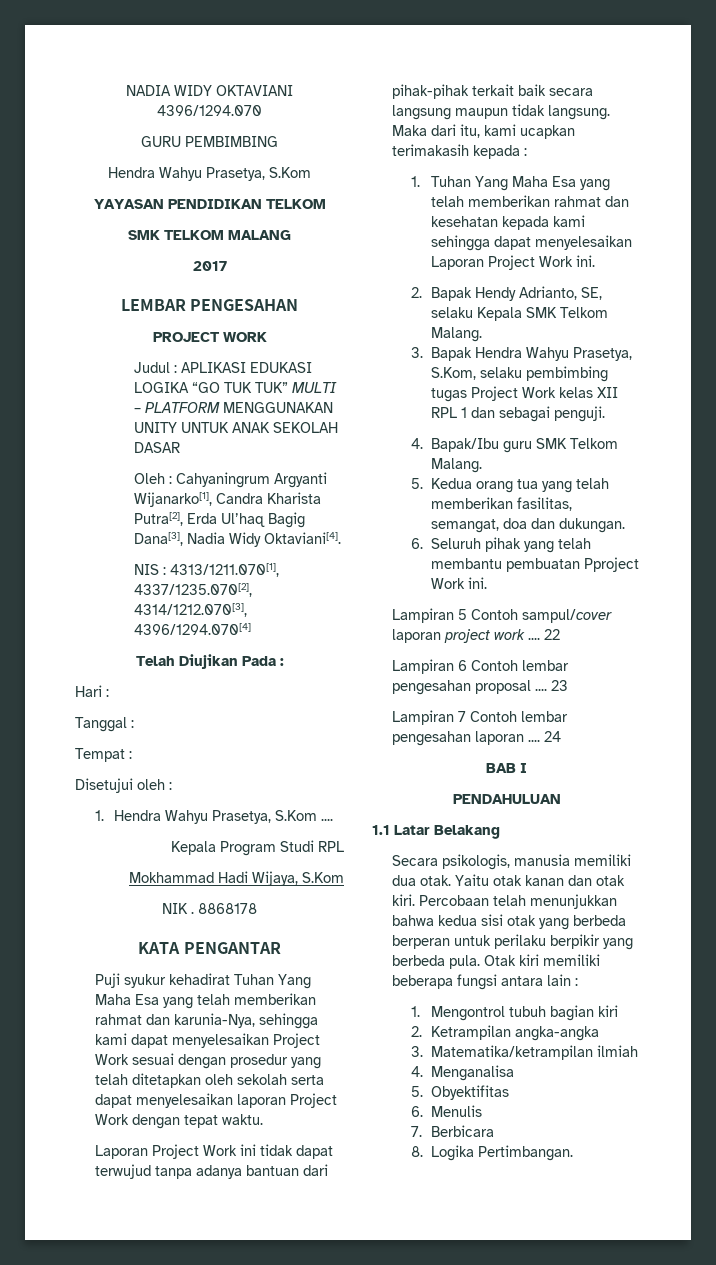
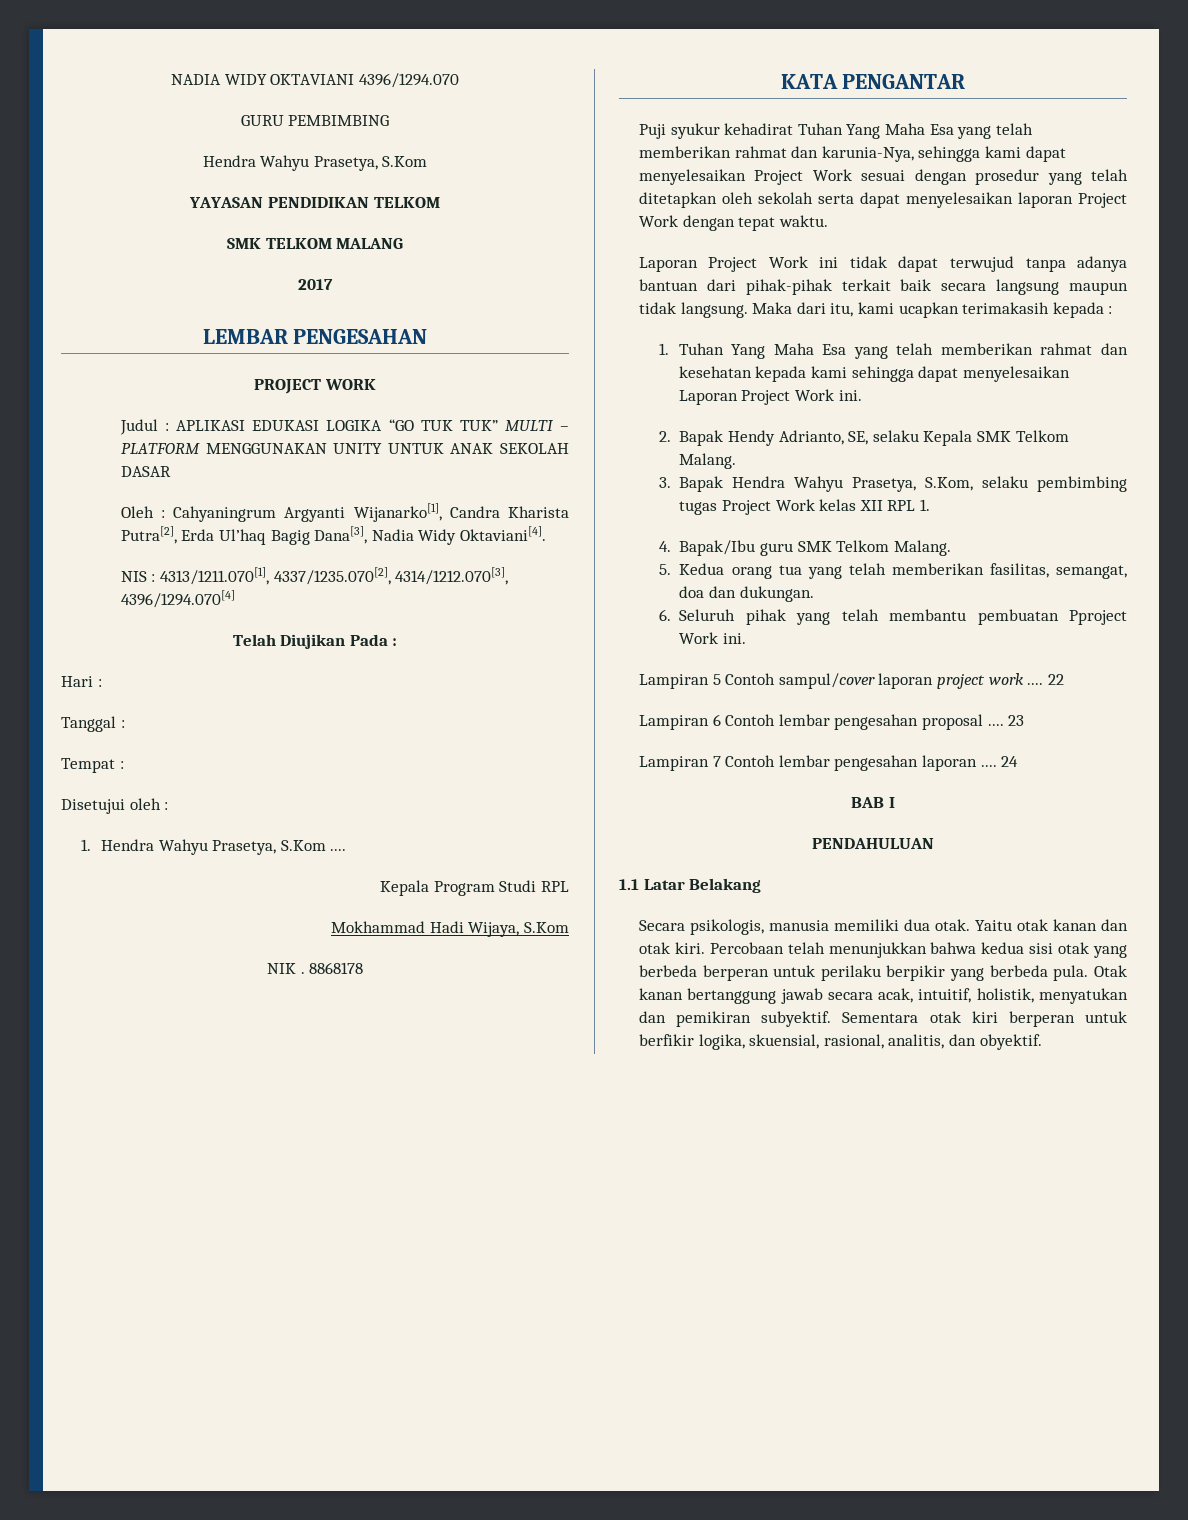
[460,406,605,422] 1 dan sebagai penguji. -> [919,499,930,511] 1.
[518,954,600,966] [391,974,578,990] [411,1005,618,1021] [411,1025,599,1041] [411,1045,638,1060] [411,1065,514,1081] [411,1085,509,1100] [411,1105,482,1117] [411,1125,494,1137] [411,1145,573,1161] kiri memiliki beberapa fungsi antara lain : // 1. Mengontrol tubuh bagian kiri // 2. Ketrampilan angka-angka // 3. Matematika/ketrampilan ilmiah // 4. Menganalisa // 5. Obyektifitas // 6. Menulis // 7. Berbicara // 8. Logika Pertimbangan. -> [638,988,1128,1004] [638,1011,1127,1027] [638,1034,1042,1050] kanan bertanggung jawab secara acak, intuitif, holistik, menyatukan dan pemikiran subyektif. Sementara otak kiri berperan untuk berfikir logika, skuensial, rasional, analitis, dan obyektif.

